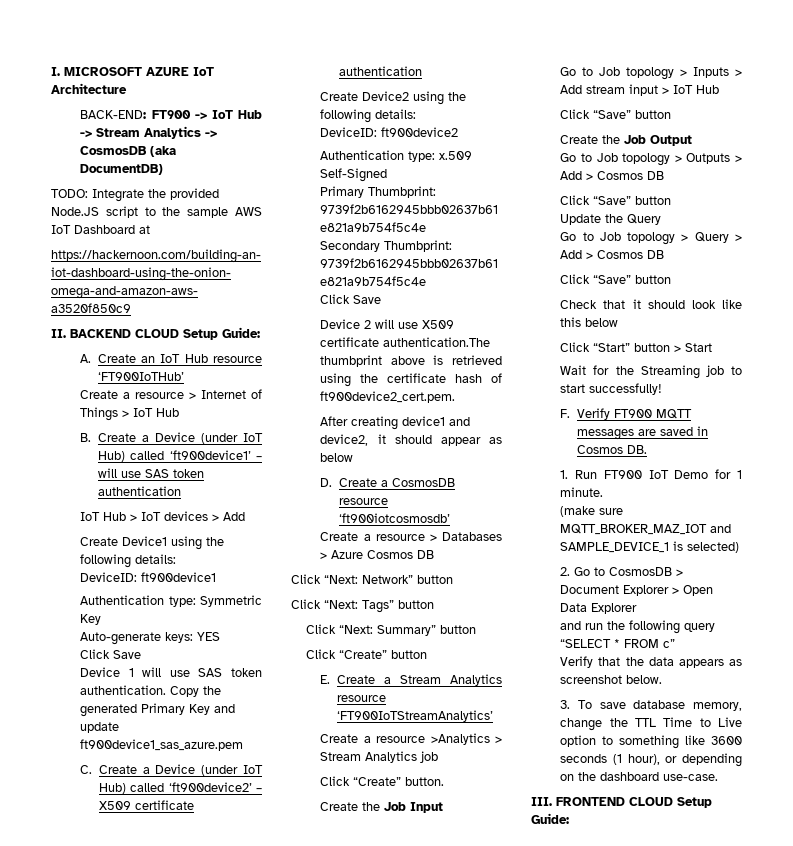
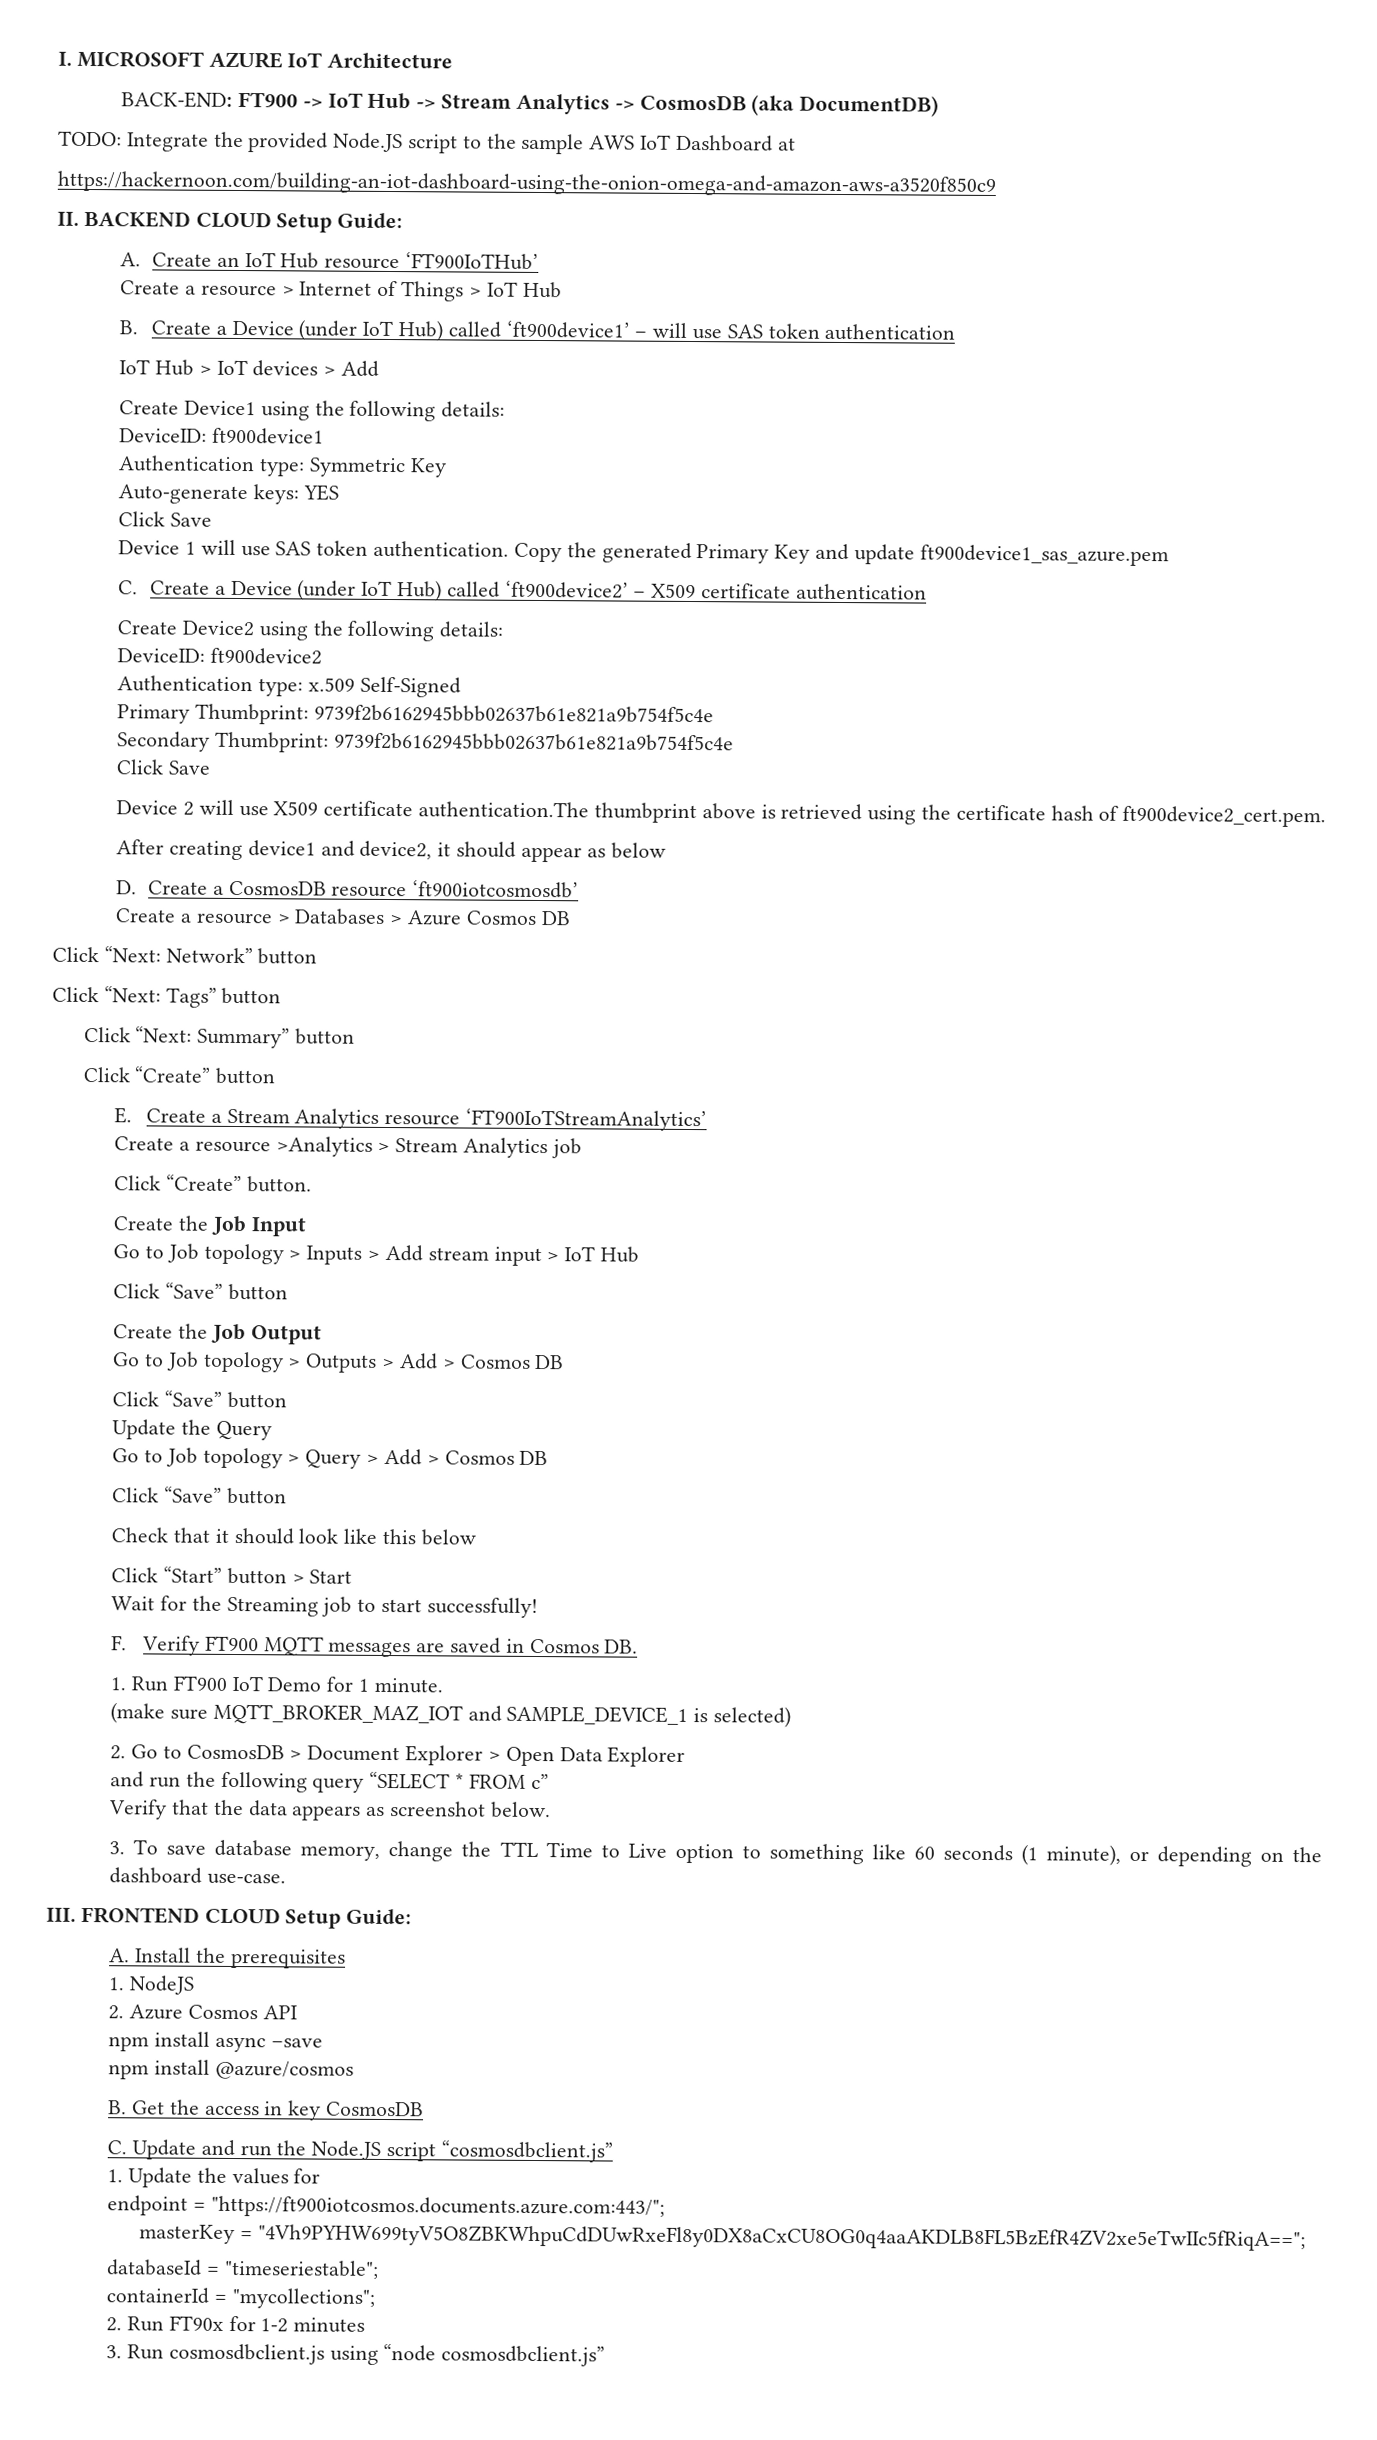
[711,736,742,745] 3600 -> [913,1846,935,1860] 60
[627,754,660,765] hour), -> [1045,1844,1121,1866] minute),
(569, 818) none -> [109,1947,346,1969] [108,1975,195,1995] [108,2004,298,2020] [108,2031,323,2053] [108,2059,354,2080] [108,2099,425,2121] [107,2139,613,2163] [107,2167,321,2188] [107,2195,665,2219] [138,2224,1306,2252] [106,2259,379,2279] [106,2287,375,2309] [106,2315,366,2333] [106,2343,606,2367] // A. Install the prerequisites // 1. NodeJS // 2. Azure Cosmos API // npm install async –save // npm install @azure/cosmos // B. Get the access in key CosmosDB // C. Update and run the Node.JS script “cosmosdbclient.js” // 1. Update the values for // endpoint = "https://ft900iotcosmos.documents.azure.com:443/"; // masterKey = "4Vh9PYHW699tyV5O8ZBKWhpuCdDUwRxeFl8y0DX8aCxCU8OG0q4aaAKDLB8FL5BzEfR4ZV2xe5eTwIIc5fRiqA=="; // databaseId = "timeseriestable"; // containerId = "mycollections"; // 2. Run FT90x for 1-2 minutes // 3. Run cosmosdbclient.js using “node cosmosdbclient.js”

